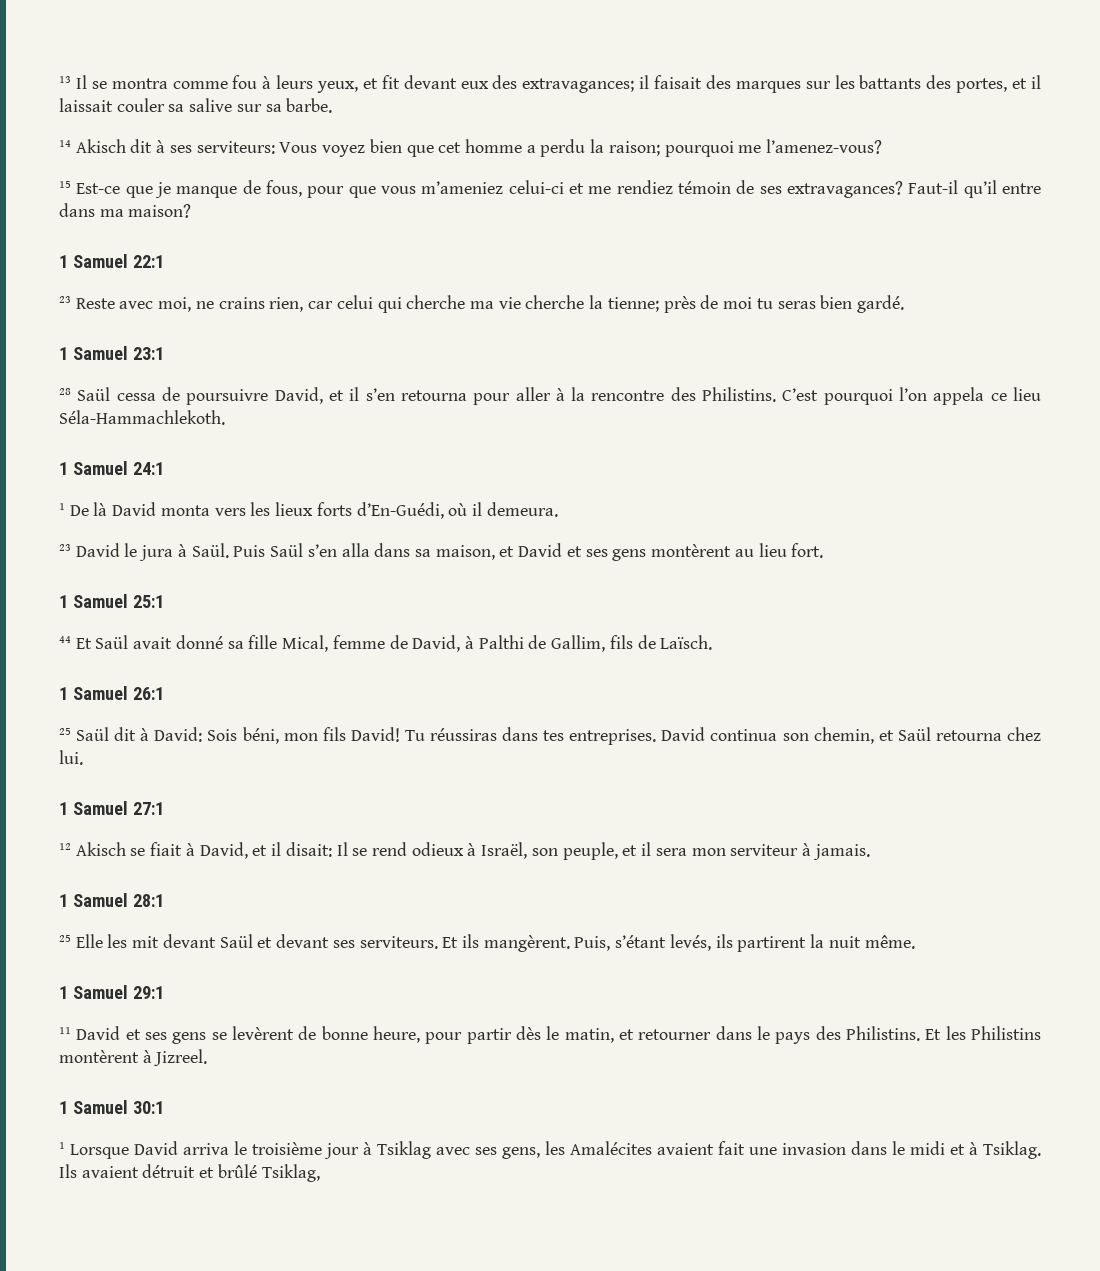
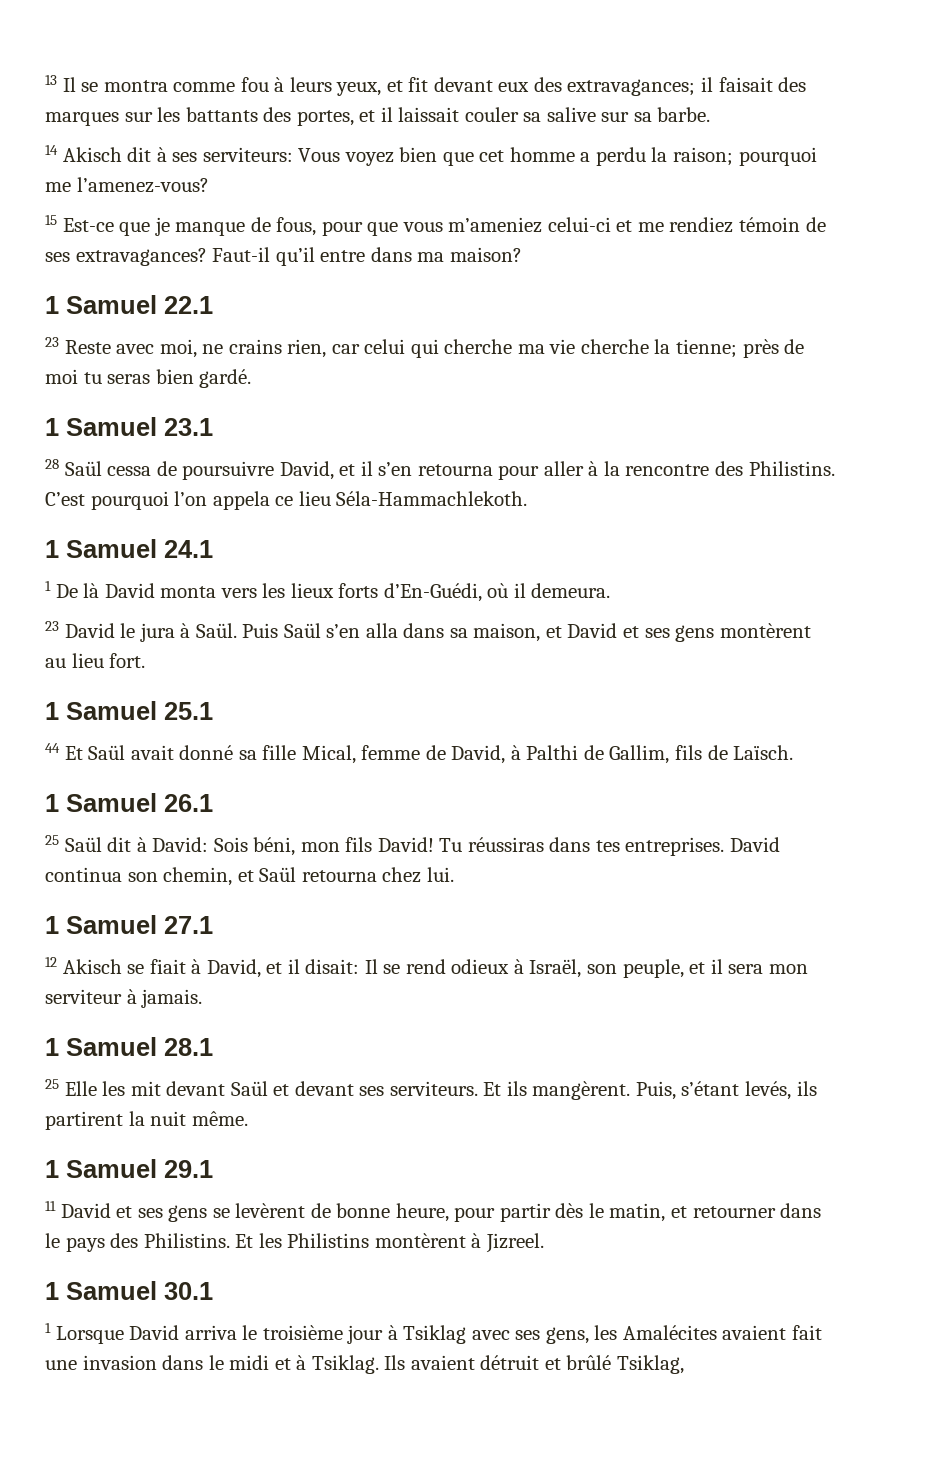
[132,255,164,268] 22:1 -> [164,296,213,314] 22.1
[132,347,164,360] 23:1 -> [164,418,213,436] 23.1
[132,462,164,475] 24:1 -> [164,540,213,558] 24.1
[132,595,164,608] 25:1 -> [164,702,213,720] 25.1
[132,687,164,700] 26:1 -> [164,794,213,812] 26.1
[132,802,164,815] 27:1 -> [164,916,213,934] 27.1
[132,894,164,907] 28:1 -> [164,1038,213,1056] 28.1
[132,986,164,999] 29:1 -> [164,1160,213,1178] 29.1
[132,1101,164,1114] 30:1 -> [164,1282,213,1300] 30.1

